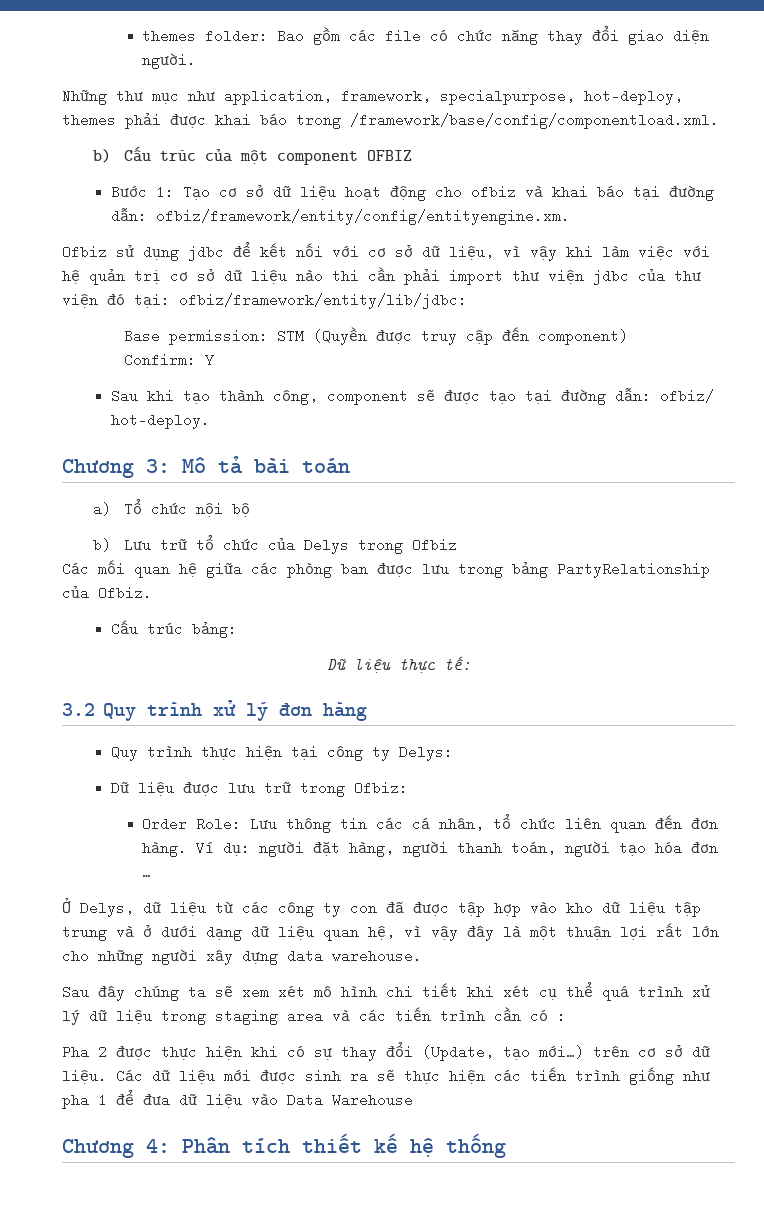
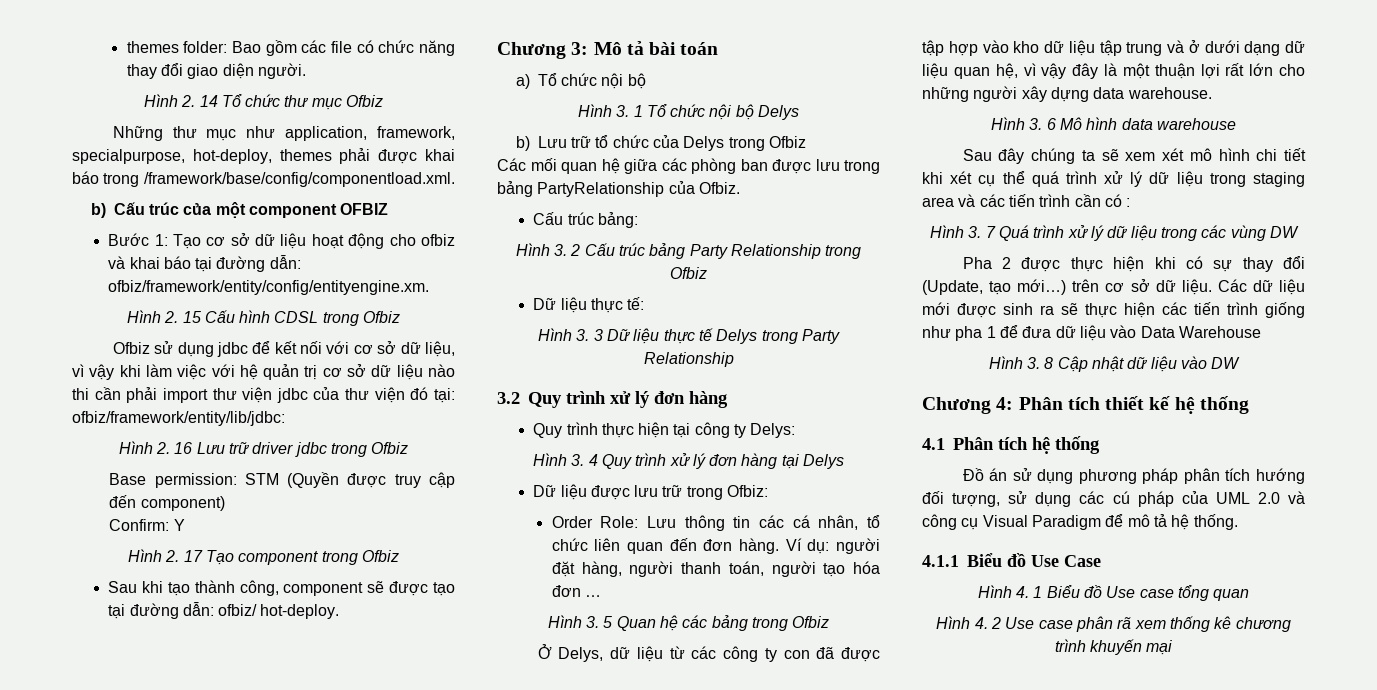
(197, 61) none -> [143,94,384,110] // Hình 2. 14 Tổ chức thư mục Ofbiz
(571, 217) none -> [126,310,401,326] // Hình 2. 15 Cấu hình CDSL trong Ofbiz
(467, 301) none -> [118,441,409,457] // Hình 2. 16 Lưu trữ driver jdbc trong Ofbiz
(215, 360) none -> [128,549,399,565] // Hình 2. 17 Tạo component trong Ofbiz
(251, 509) none -> [577,104,800,120] // Hình 3. 1 Tổ chức nội bộ Delys
[326,656,471,673] Dữ liệu thực tế: -> [515,243,862,259] [670,267,707,279] [533,297,645,313] [538,328,840,344] [643,352,734,367] Hình 3. 2 Cấu trúc bảng Party Relationship trong Ofbiz // Dữ liệu thực tế: // Hình 3. 3 Dữ liệu thực tế Delys trong Party Relationship
(454, 753) none -> [532,453,845,469] // Hình 3. 4 Quy trình xử lý đơn hàng tại Delys
(152, 876) none -> [547,615,830,631] // Hình 3. 5 Quan hệ các bảng trong Ofbiz
(422, 956) none -> [991,117,1236,130] // Hình 3. 6 Mô hình data warehouse
(566, 1016) none -> [930,225,1299,241] // Hình 3. 7 Quá trình xử lý dữ liệu trong các vùng DW
(413, 1100) none -> [988,356,1241,372] // Hình 3. 8 Cập nhật dữ liệu vào DW
(506, 1145) none -> [922,436,1100,454] [962,468,1305,484] [922,491,1305,507] [922,514,1238,530] [922,553,1101,567] [977,585,1250,601] [936,616,1291,632] [1054,639,1173,655] // 4.1 Phân tích hệ thống // Đồ án sử dụng phương pháp phân tích hướng đối tượng, sử dụng các cú pháp của UML 2.0 và công cụ Visual Paradigm để mô tả hệ thống. // 4.1.1 Biểu đồ Use Case // Hình 4. 1 Biểu đồ Use case tổng quan // Hình 4. 2 Use case phân rã xem thống kê chương trình khuyến mại

